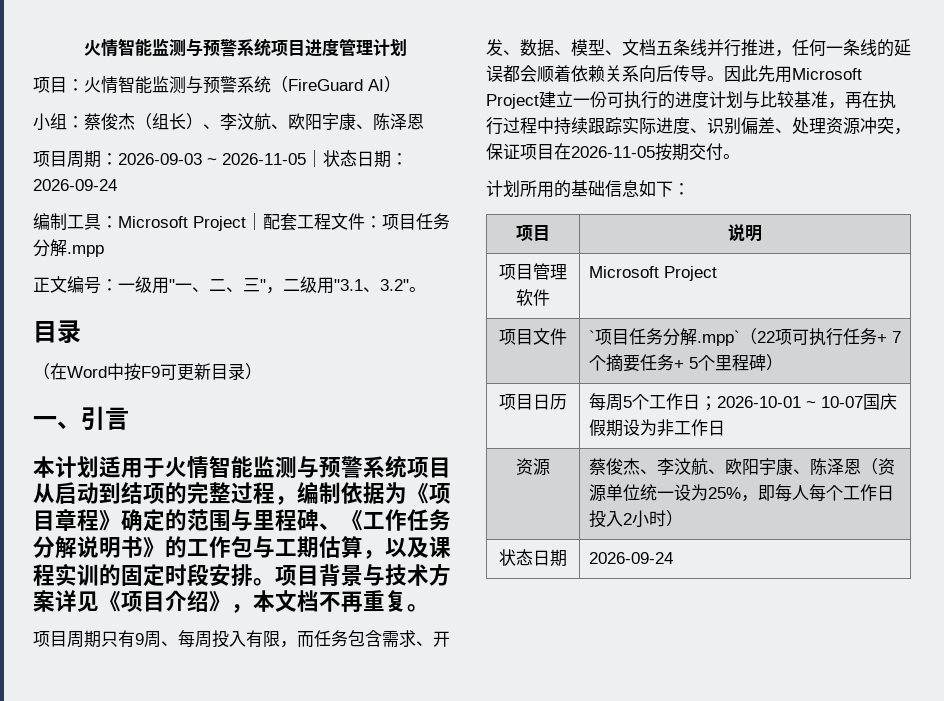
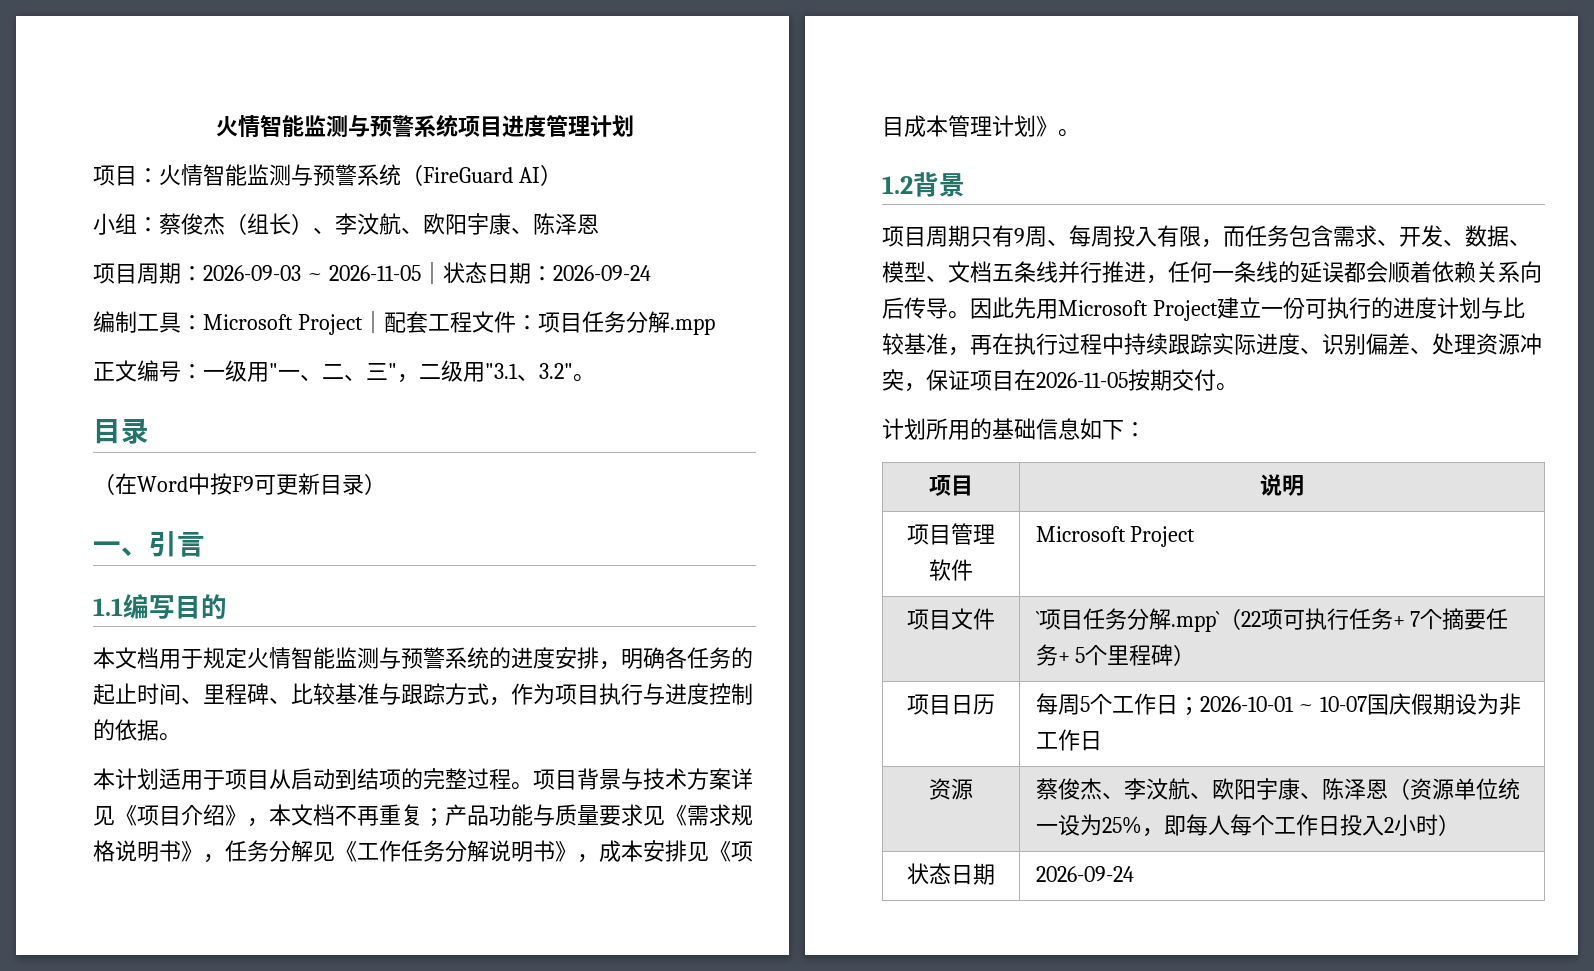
[33,455,407,479] 本计划适用于火情智能监测与预警系统 -> [93,594,227,619] [93,647,753,670] [93,683,753,706] [93,719,181,741] [93,768,225,790] 1.1编写目的 // 本文档用于规定火情智能监测与预警系统的进度安排，明确各任务的起止时间、里程碑、比较基准与跟踪方式，作为项目执行与进度控制的依据。 // 本计划适用于
[275,482,451,505] [33,509,451,531] [33,536,451,559] [33,563,253,586] ，编制依据为《项目章程》确定的范围与里程碑、《工作任务分解说明书》的工作包与工期估算，以及课程实训的固定时段安排 -> (511, 779) none
[407,604,429,612] 。 -> [423,804,753,827] [93,840,753,863] [882,115,1080,137] [882,172,965,197] ；产品功能与质量要求见《需求规格说明书》，任务分解见《工作任务分解说明书》，成本安排见《项目成本管理计划》。 // 1.2背景

